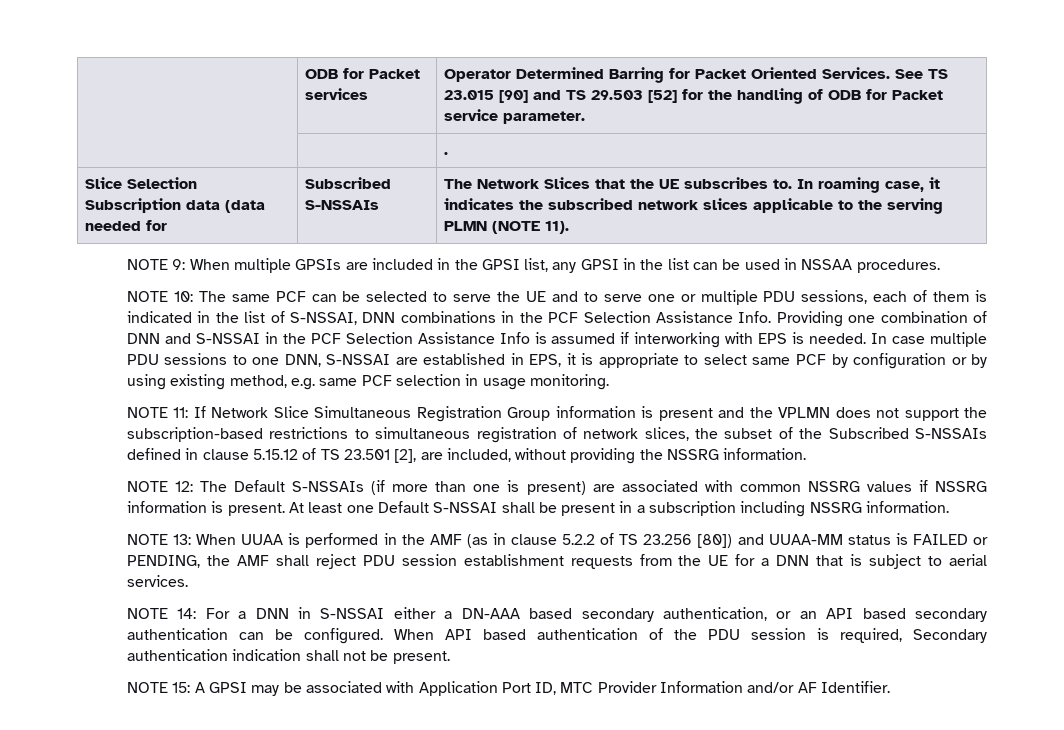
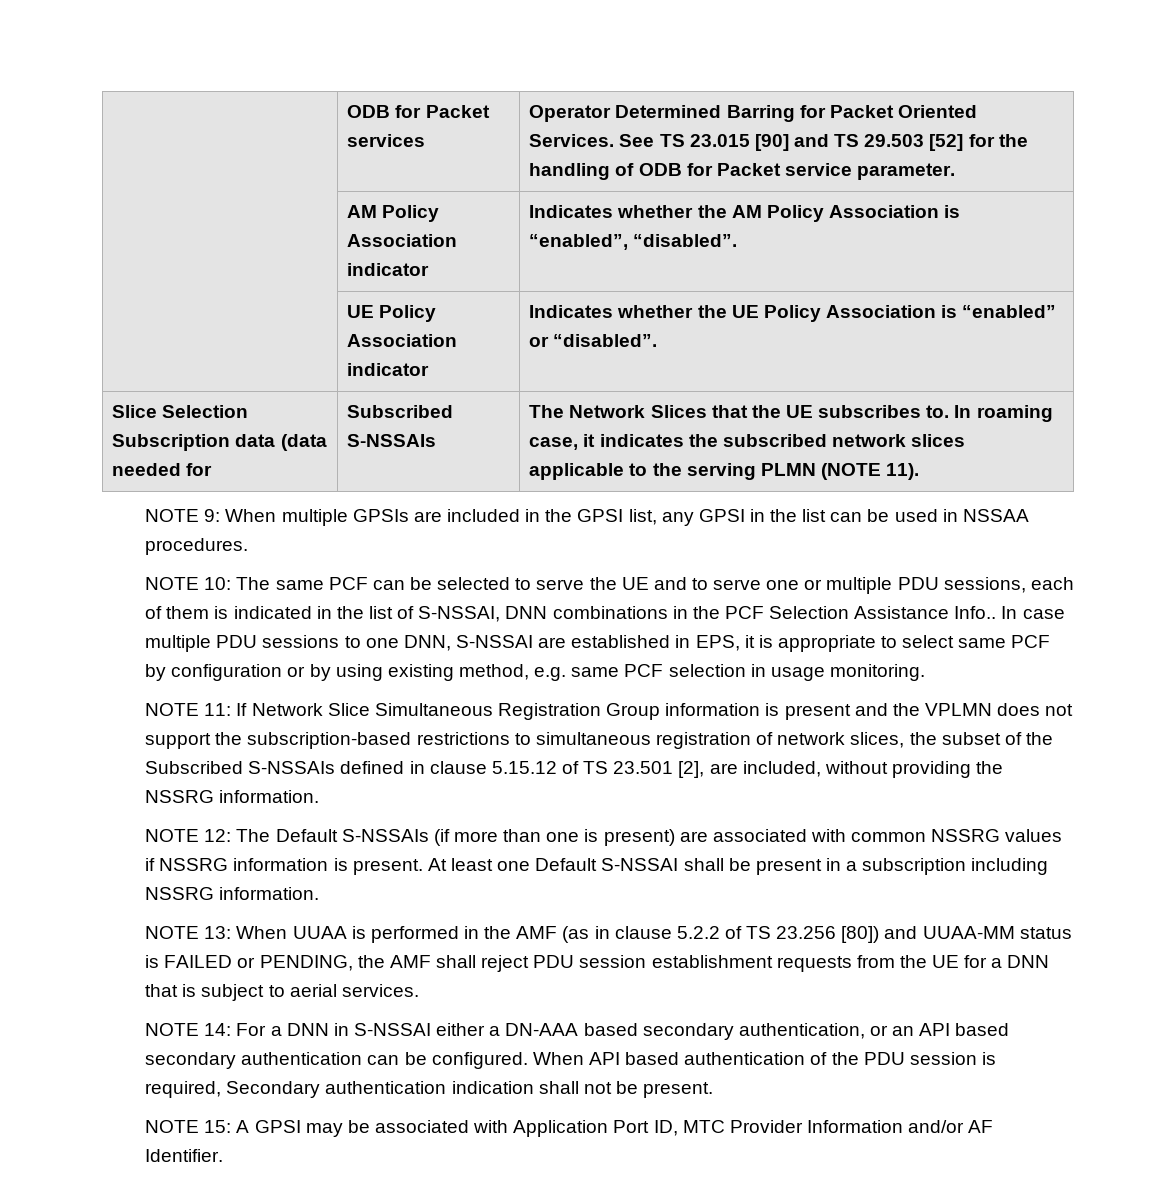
[444,152,449,155] | . -> [347,205,440,222] [347,234,458,247] [347,263,430,276] [529,205,961,222] [529,234,738,250] [347,305,437,322] [347,334,458,347] [347,363,430,376] [529,305,1057,322] [529,334,658,347] AM Policy Association indicator | Indicates whether the AM Policy Association is “enabled”, “disabled”. // | UE Policy Association indicator | Indicates whether the UE Policy Association is “enabled” or “disabled”.
[738,311,988,327] [126,332,867,348] Info. Providing one combination of DNN and S-NSSAI in the PCF Selection Assistance Info is assumed if interworking with EPS is needed. -> [954,606,997,619] Info..

